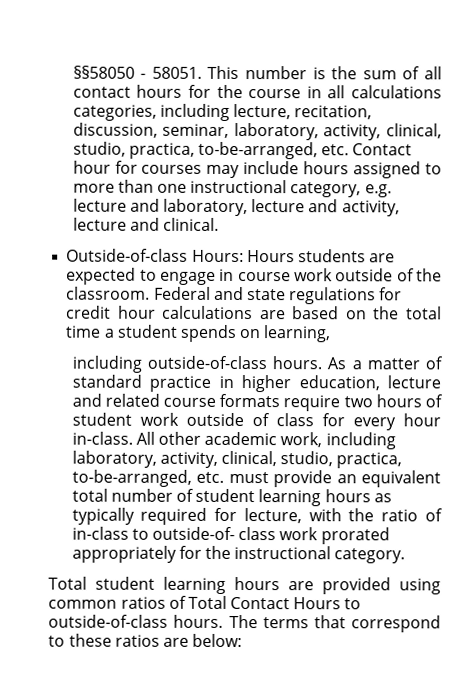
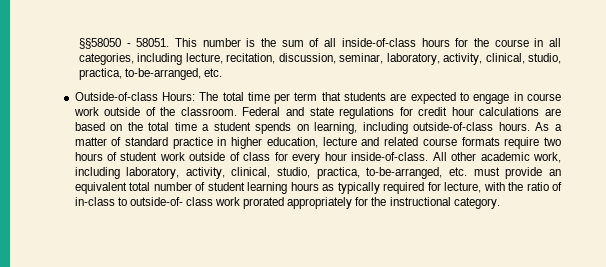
[72,86,131,98] contact -> [341,38,416,47] inside-of-class
[351,85,442,99] calculations -> (562, 42) none
[352,143,413,156] [72,160,442,179] [72,179,392,198] [72,198,400,217] [72,217,220,231] [66,248,295,263] Contact hour for courses may include hours assigned to more than one instructional category, e.g. lecture and laboratory, lecture and activity, lecture and clinical. // Outside-of-class Hours: Hours -> [74,92,341,104] // Outside-of-class Hours: The total time per term that
(332, 334) // -> (358, 128) none
[71,431,133,445] in-class. -> [351,152,429,161] inside-of-class.
[48,576,442,595] [48,595,362,610] [48,614,442,633] [48,633,243,648] // Total student learning hours are provided using common ratios of Total Contact Hours to outside-of-class hours. The terms that correspond to these ratios are below: -> (500, 203) none

